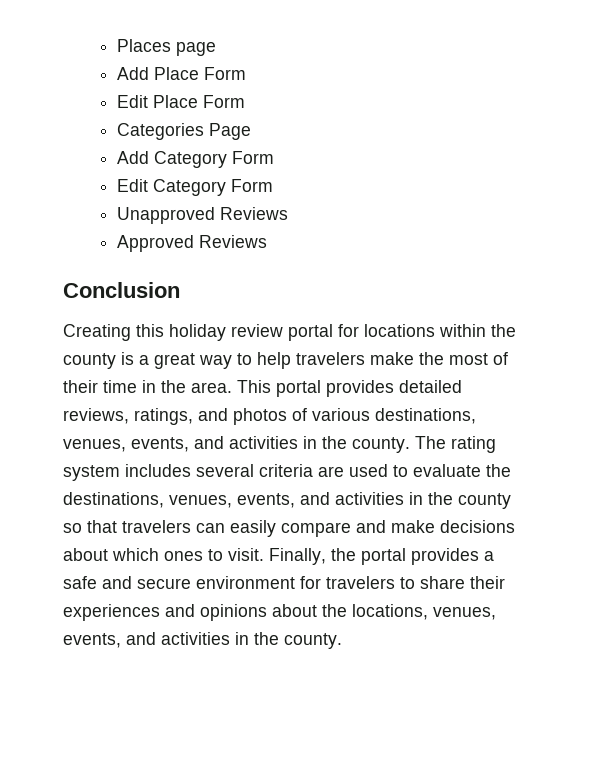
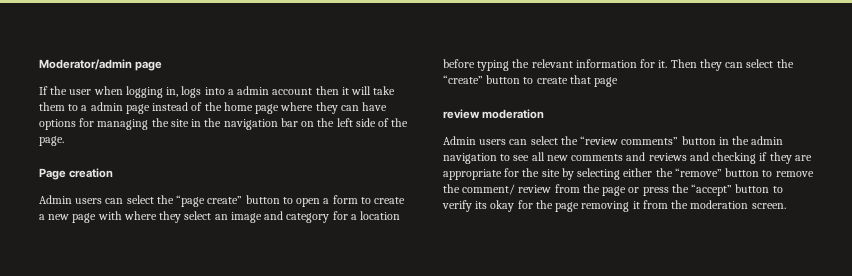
[116,39,216,56] [116,67,246,80] [116,95,245,108] [116,123,251,140] [116,151,274,168] [116,179,273,196] [116,207,288,224] [116,235,267,252] [63,282,180,298] [63,324,516,341] [63,352,508,369] [63,380,462,397] [63,408,476,425] [63,436,496,453] [63,464,511,481] [63,492,511,509] [63,520,515,537] [63,548,494,565] [63,576,505,589] [63,604,496,621] [63,632,342,649] Places page // Add Place Form // Edit Place Form // Categories Page // Add Category Form // Edit Category Form // Unapproved Reviews // Approved Reviews // Conclusion // Creating this holiday review portal for locations within the county is a great way to help travelers make the most of their time in the area. This portal provides detailed reviews, ratings, and photos of various destinations, venues, events, and activities in the county. The rating system includes several criteria are used to evaluate the destinations, venues, events, and activities in the county so that travelers can easily compare and make decisions about which ones to visit. Finally, the portal provides a safe and secure environment for travelers to share their experiences and opinions about the locations, venues, events, and activities in the county. -> [39,59,163,71] [39,86,396,98] [39,102,388,114] [39,118,409,130] [39,136,64,146] [39,168,114,180] [39,195,406,207] [39,211,401,223] [443,59,794,71] [443,75,619,87] [443,109,545,119] [443,136,784,145] [443,152,812,164] [443,168,814,180] [443,184,783,196] [442,200,786,212] Moderator/admin page // If the user when logging in, logs into a admin account then it will take them to a admin page instead of the home page where they can have options for managing the site in the navigation bar on the left side of the page. // Page creation // Admin users can select the “page create” button to open a form to create a new page with where they select an image and category for a location before typing the relevant information for it. Then they can select the “create” button to create that page // review moderation // Admin users can select the “review comments” button in the admin navigation to see all new comments and reviews and checking if they are appropriate for the site by selecting either the “remove” button to remove the comment/ review from the page or press the “accept” button to verify its okay for the page removing it from the moderation screen.

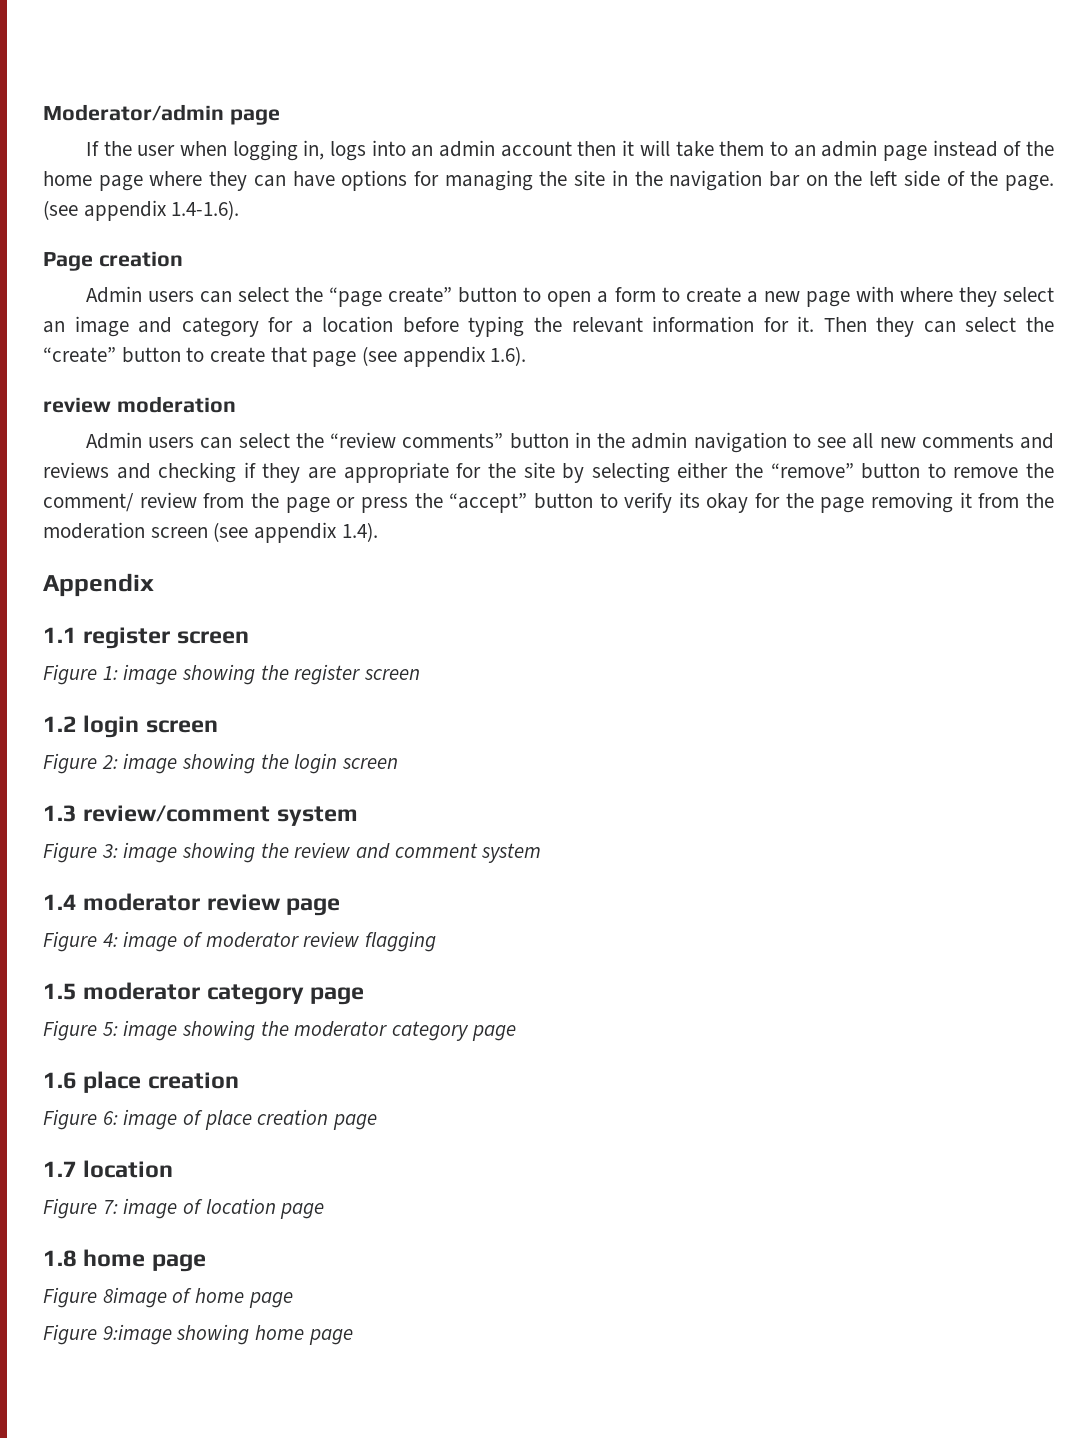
[227,89,234,95] a -> [411,145,434,157] an
[81,105,88,111] a -> [793,145,816,157] an
(64, 141) none -> [43,200,240,221] (see appendix 1.4-1.6).
(619, 82) none -> [362,346,527,367] (see appendix 1.6).
[751,203,786,209] screen. -> [150,522,378,543] [43,573,154,597] [43,627,249,649] [43,664,421,685] [43,715,218,738] [43,753,399,774] [43,805,358,826] [43,842,542,863] [43,893,341,916] [43,931,437,952] [43,982,365,1005] [43,1020,516,1041] [43,1071,239,1093] [43,1109,378,1130] [43,1160,174,1178] [43,1198,325,1219] [43,1249,206,1272] [43,1287,293,1308] [43,1324,353,1345] screen (see appendix 1.4). // Appendix // 1.1 register screen // Figure 1: image showing the register screen // 1.2 login screen // Figure 2: image showing the login screen // 1.3 review/comment system // Figure 3: image showing the review and comment system // 1.4 moderator review page // Figure 4: image of moderator review flagging // 1.5 moderator category page // Figure 5: image showing the moderator category page // 1.6 place creation // Figure 6: image of place creation page // 1.7 location // Figure 7: image of location page // 1.8 home page // Figure 8image of home page // Figure 9:image showing home page

